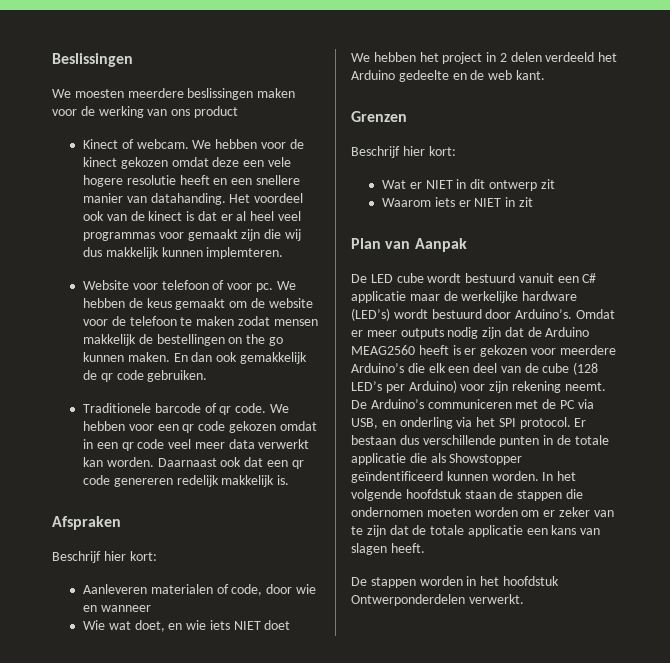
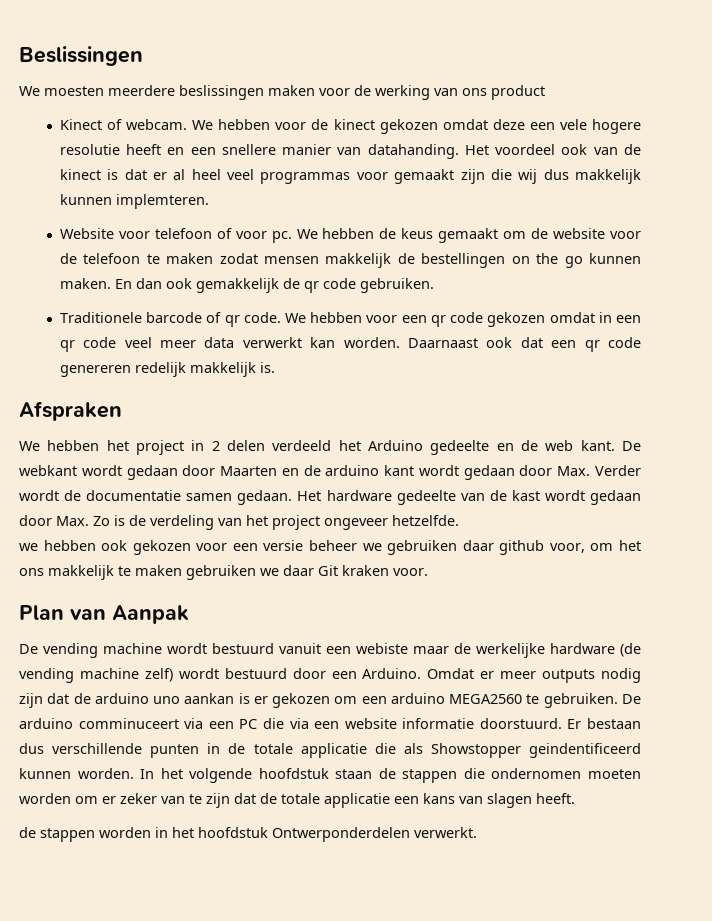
[52,551,157,563] [82,584,316,596] [82,605,151,612] [82,620,291,632] // Beschrijf hier kort: // Aanleveren materialen of code, door wie en wanneer // Wie wat doet, en wie iets NIET doet -> (122, 411) none
[351,111,407,122] [351,146,456,158] [381,179,555,191] [381,197,533,207] // Grenzen // Beschrijf hier kort: // Wat er NIET in dit ontwerp zit // Waarom iets er NIET in zit -> [622,441,642,451] [19,465,641,480] [19,490,641,505] [19,515,459,530] [19,540,641,555] [19,565,428,580] De webkant wordt gedaan door Maarten en de arduino kant wordt gedaan door Max. Verder wordt de documentatie samen gedaan. Het hardware gedeelte van de kast wordt gedaan door Max. Zo is de verdeling van het project ongeveer hetzelfde. // we hebben ook gekozen voor een versie beheer we gebruiken daar github voor, om het ons makkelijk te maken gebruiken we daar Git kraken voor.
[370,273,424,283] LED cube -> [43,643,162,658] vending machine
[582,273,597,283] [351,291,406,303] C# applicatie -> [356,643,408,654] webiste
[351,308,390,321] (LED’s) -> [620,643,641,657] [19,668,173,683] (de vending machine zelf)
[515,309,573,319] Arduino’s. -> [331,668,422,679] een Arduino.
[545,327,590,337] [351,345,616,357] [351,362,599,375] [351,380,606,393] [351,399,594,409] [351,417,571,429] Arduino MEAG2560 heeft is er gekozen voor meerdere Arduino’s die elk een deel van de cube (128 LED’s per Arduino) voor zijn rekening neemt. De Arduino’s communiceren met de PC via USB, en onderling via het SPI protocol. -> [94,693,641,708] [19,718,562,729] arduino uno aankan is er gekozen om een arduino MEGA2560 te gebruiken. De arduino comminuceert via een PC die via een website informatie doorstuurd.
[351,471,443,483] geïndentificeerd -> [529,743,642,758] geindentificeerd
[351,577,367,586] De -> [19,827,36,838] de

